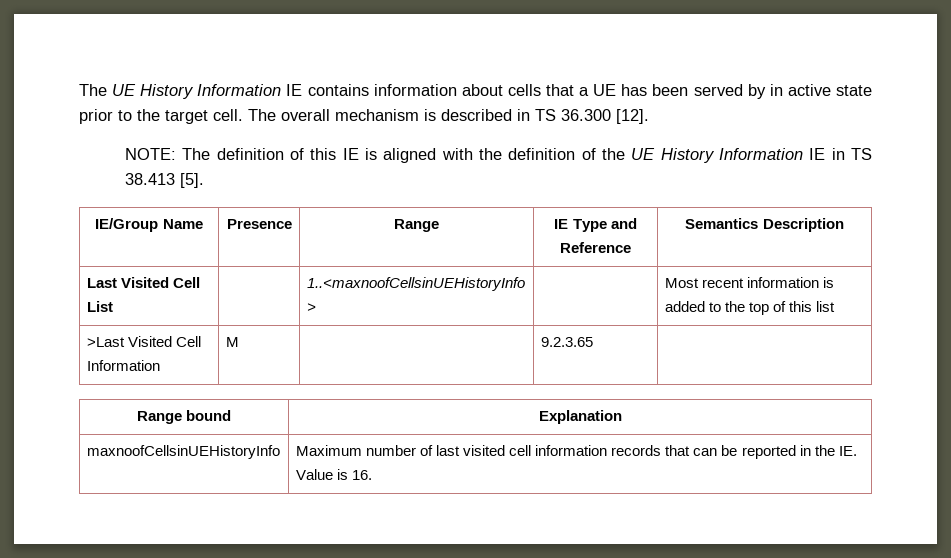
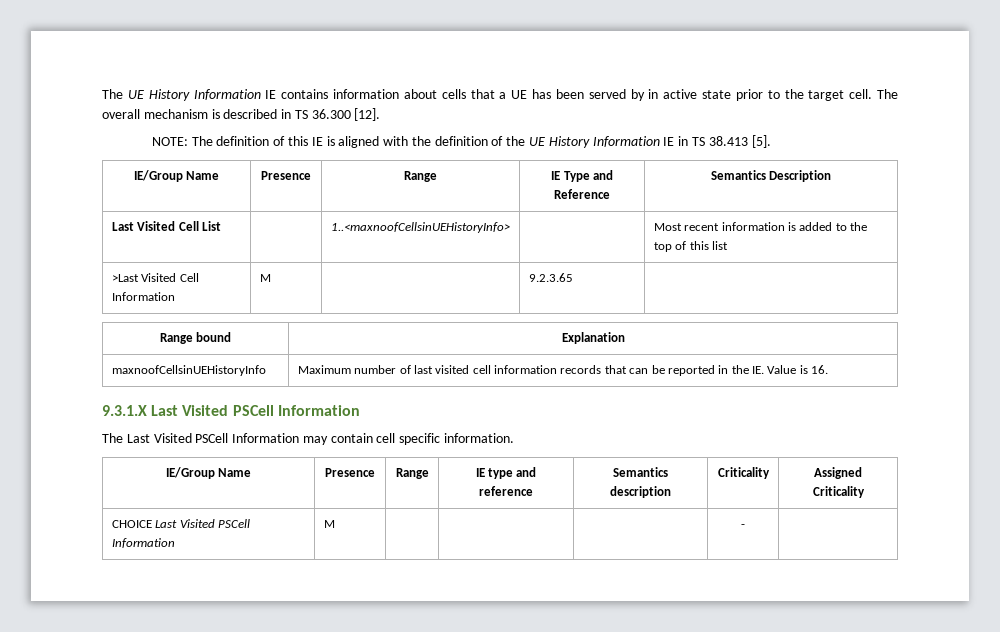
(373, 475) none -> [102,405,360,416] [102,433,515,445] [165,467,252,479] [325,468,375,477] [395,468,429,479] [475,467,537,479] [479,486,533,496] [613,467,668,477] [610,486,671,498] [717,467,770,479] [814,467,862,479] [812,486,865,498] [111,519,250,528] [111,538,175,548] [323,520,335,528] [741,524,745,528] // 9.3.1.X Last Visited PSCell Information // The Last Visited PSCell Information may contain cell specific information. // IE/Group Name | Presence | Range | IE type and reference | Semantics description | Criticality | Assigned Criticality // CHOICE Last Visited PSCell Information | M | | | | - |

